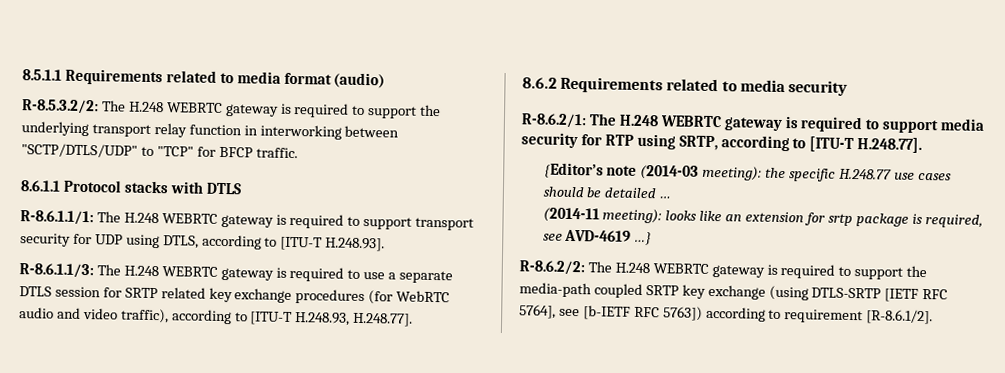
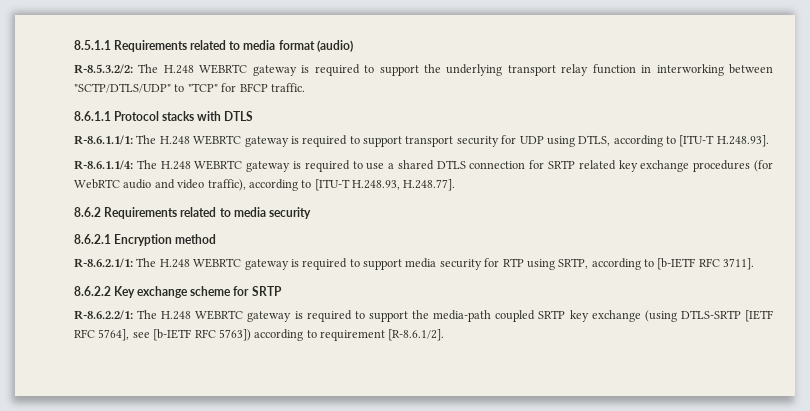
[19,263,94,279] R-8.6.1.1/3: -> [74,160,133,170] R-8.6.1.1/4:
[399,270,454,284] [19,286,101,298] separate DTLS session -> [397,160,526,170] shared DTLS connection
[521,113,587,129] R-8.6.2/1: -> [74,234,217,246] [74,258,133,268] 8.6.2.1 Encryption method // R-8.6.2.1/1:
[809,136,923,154] [543,162,952,182] [542,186,672,199] [542,207,983,228] [542,229,653,246] [519,260,585,276] [ITU-T H.248.77]. // {Editor’s note (2014-03 meeting): the specific H.248.77 use cases should be detailed … // (2014-11 meeting): looks like an extension for srtp package is required, see AVD-4619 …} // R-8.6.2/2: -> [657,258,755,270] [74,286,282,298] [74,310,133,320] [b-IETF RFC 3711]. // 8.6.2.2 Key exchange scheme for SRTP // R-8.6.2.2/1:

